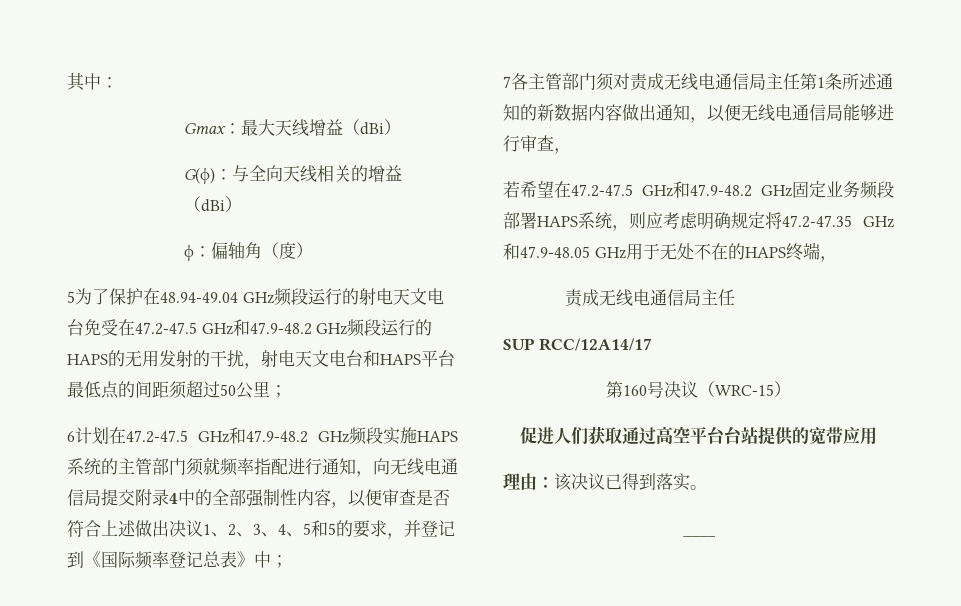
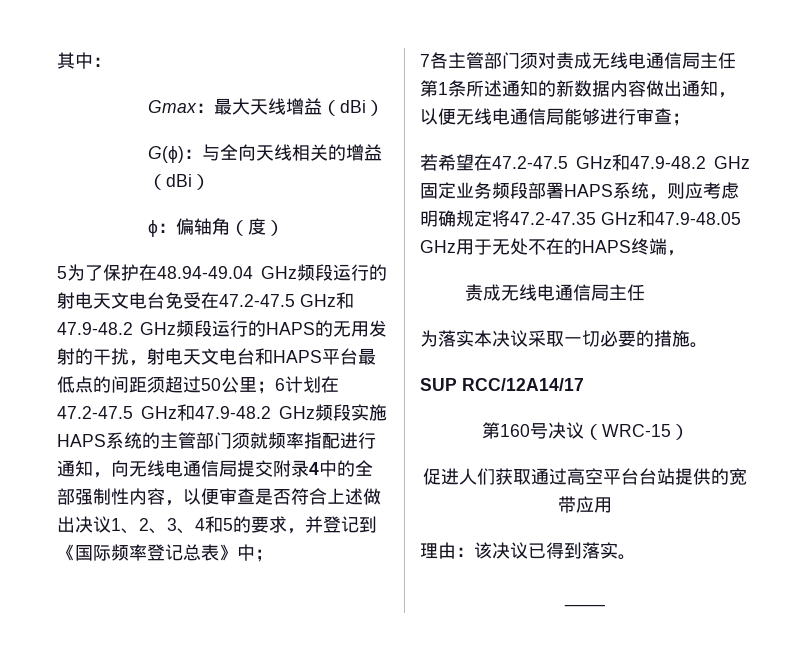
(287, 391) // -> (275, 387) none
[286,523,311,537] 、5 -> (205, 524) none
[554,148,571,154] ， -> [672,113,690,126] ；
(735, 297) none -> [420,330,708,348] // 为落实本决议采取一切必要的措施。

